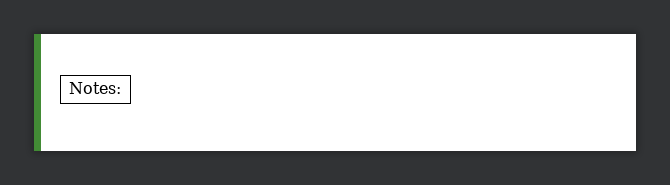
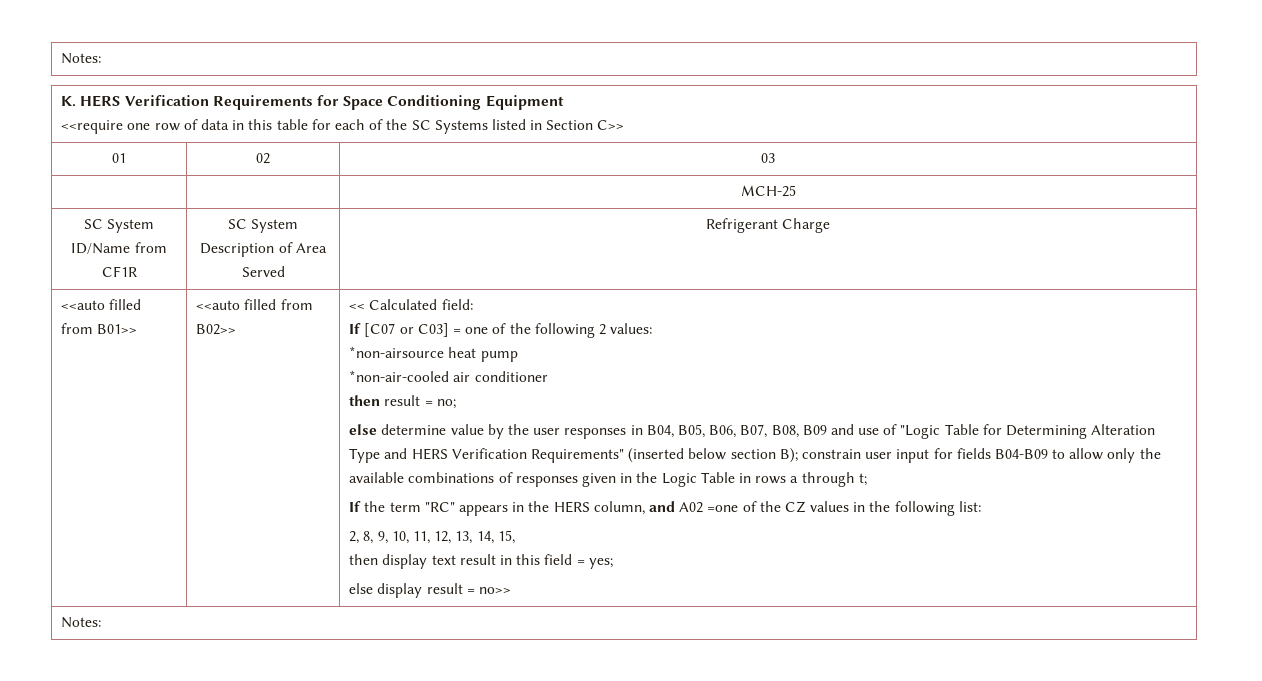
[68,82,121,94] Notes: -> [61,53,102,64] [61,95,564,110] [61,119,625,134] [112,153,126,163] [255,153,270,164] [761,153,775,163] [740,185,796,197] [83,219,155,233] [71,242,167,254] [101,266,137,277] [227,219,299,233] [200,242,327,257] [241,266,285,277] [705,218,831,233] [61,299,142,310] [61,323,138,334] [196,299,313,310] [196,324,237,335] [349,299,473,310] [349,323,653,338] [349,346,518,362] [349,370,548,382] [349,395,456,409] [349,424,1156,439] [349,448,1161,463] [349,472,867,487] [349,501,981,516] [349,530,515,544] [349,554,613,569] [349,583,512,598] [61,617,102,628] Notes: // K. HERS Verification Requirements for Space Conditioning Equipment // <<require one row of data in this table for each of the SC Systems listed in Section C>> // 01 | 02 | 03 // | | MCH-25 // SC System ID/Name from CF1R | SC System Description of Area Served | Refrigerant Charge // <<auto filled from B01>> | <<auto filled from B02>> | << Calculated field: // If [C07 or C03] = one of the following 2 values: // *non-airsource heat pump // *non-air-cooled air conditioner // then result = no; // else determine value by the user responses in B04, B05, B06, B07, B08, B09 and use of "Logic Table for Determining Alteration Type and HERS Verification Requirements" (inserted below section B); constrain user input for fields B04-B09 to allow only the available combinations of responses given in the Logic Table in rows a through t; // If the term "RC" appears in the HERS column, and A02 =one of the CZ values in the following list: // 2, 8, 9, 10, 11, 12, 13, 14, 15, // then display text result in this field = yes; // else display result = no>> // Notes:

